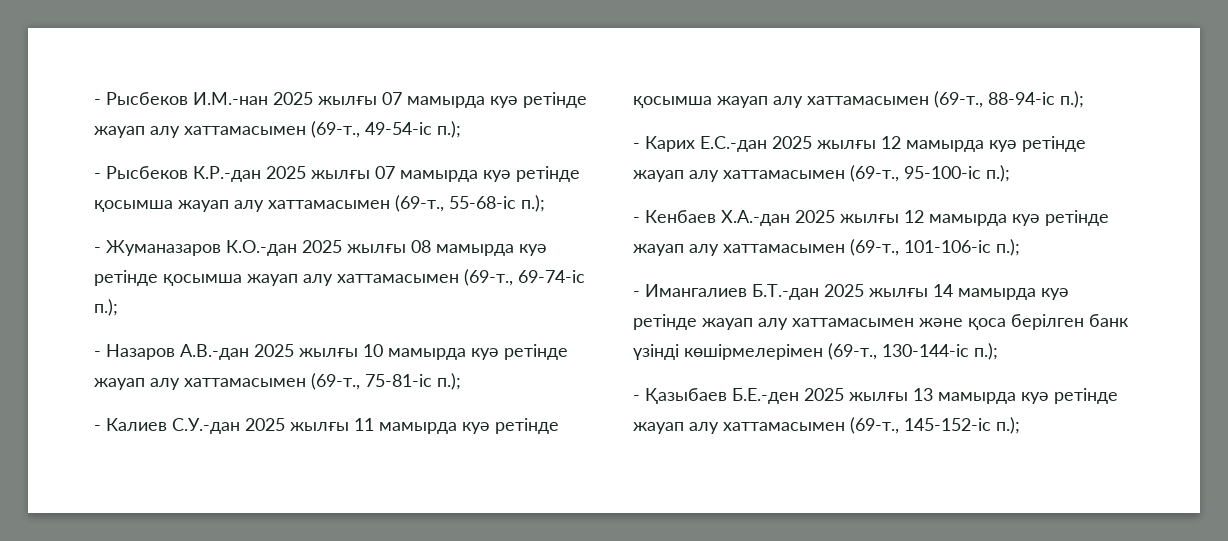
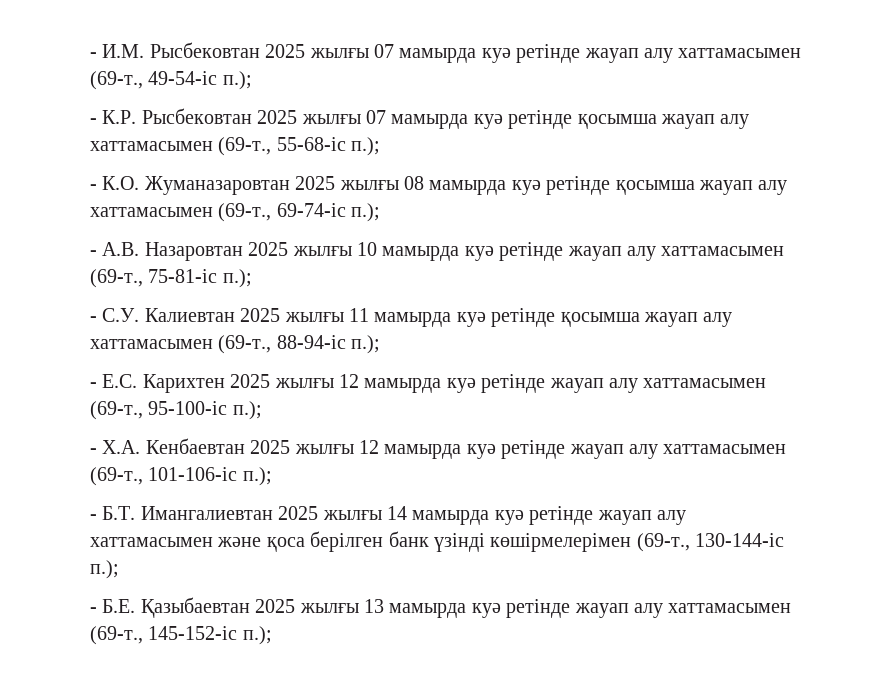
[94,92,268,105] - Рысбеков И.М.-нан -> [90,42,260,58] - И.М. Рысбековтан
[106,166,261,182] Рысбеков К.Р.-дан -> [102,108,252,124] К.Р. Рысбековтан
[106,240,297,256] Жуманазаров К.О.-дан -> [102,176,290,195] К.О. Жуманазаровтан
[106,344,249,360] Назаров А.В.-дан -> [102,242,243,261] А.В. Назаровтан
[106,418,240,434] Калиев С.У.-дан -> [102,308,235,322] С.У. Калиевтан
[645,136,767,152] Карих Е.С.-дан -> [102,374,225,393] Е.С. Карихтен
[645,210,790,226] Кенбаев Х.А.-дан -> [102,438,245,454] Х.А. Кенбаевтан
[645,284,819,300] Имангалиев Б.Т.-дан -> [102,506,273,520] Б.Т. Имангалиевтан
[645,388,799,404] Қазыбаев Б.Е.-ден -> [102,597,250,618] Б.Е. Қазыбаевтан

